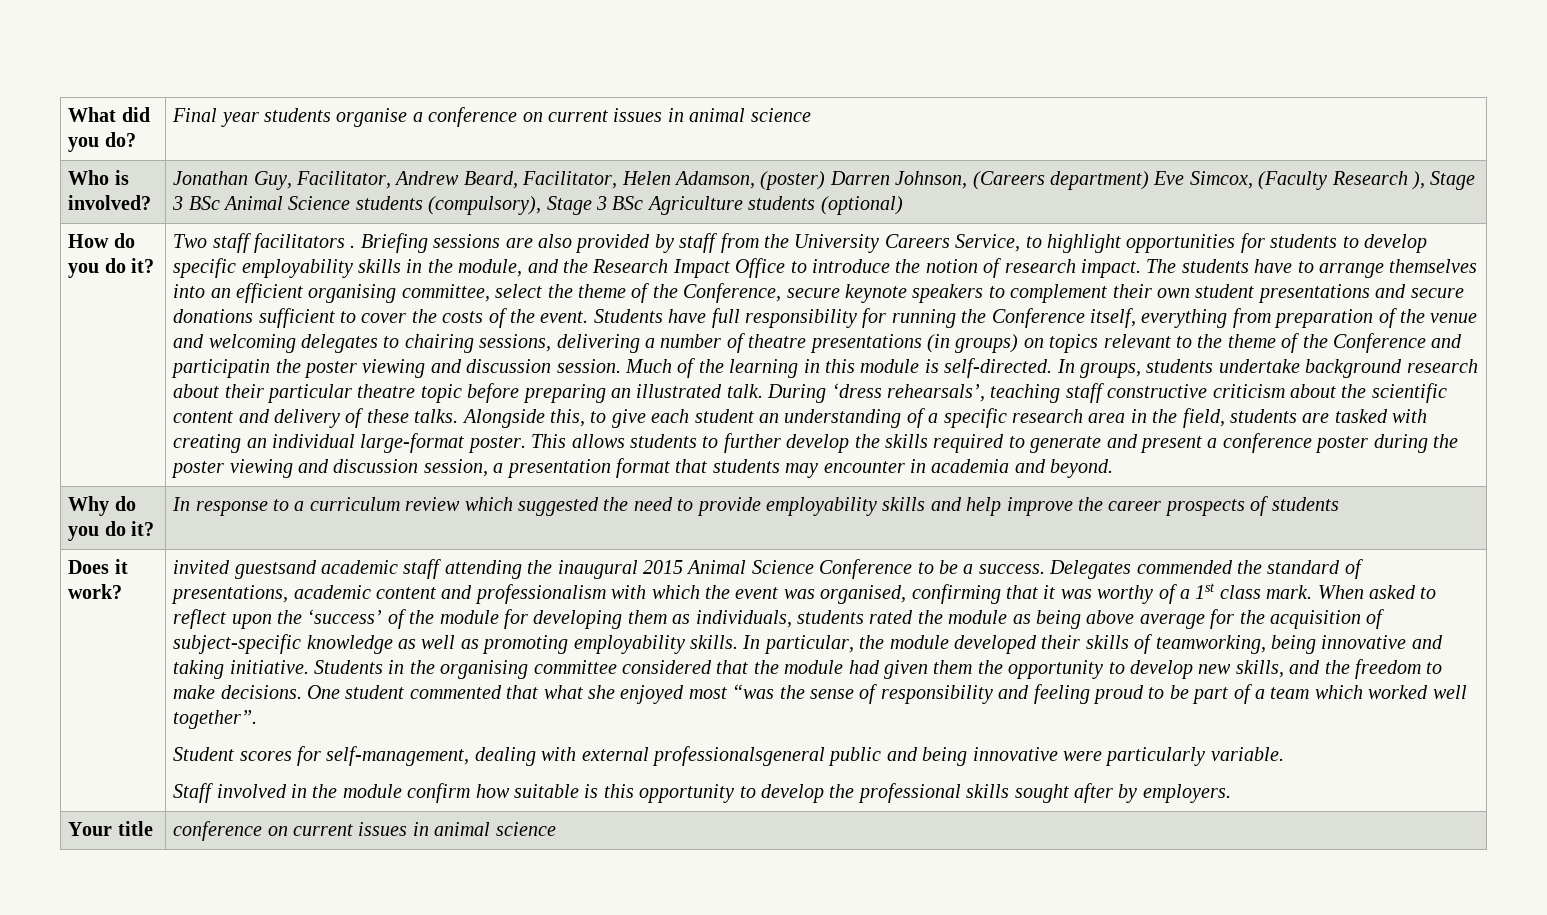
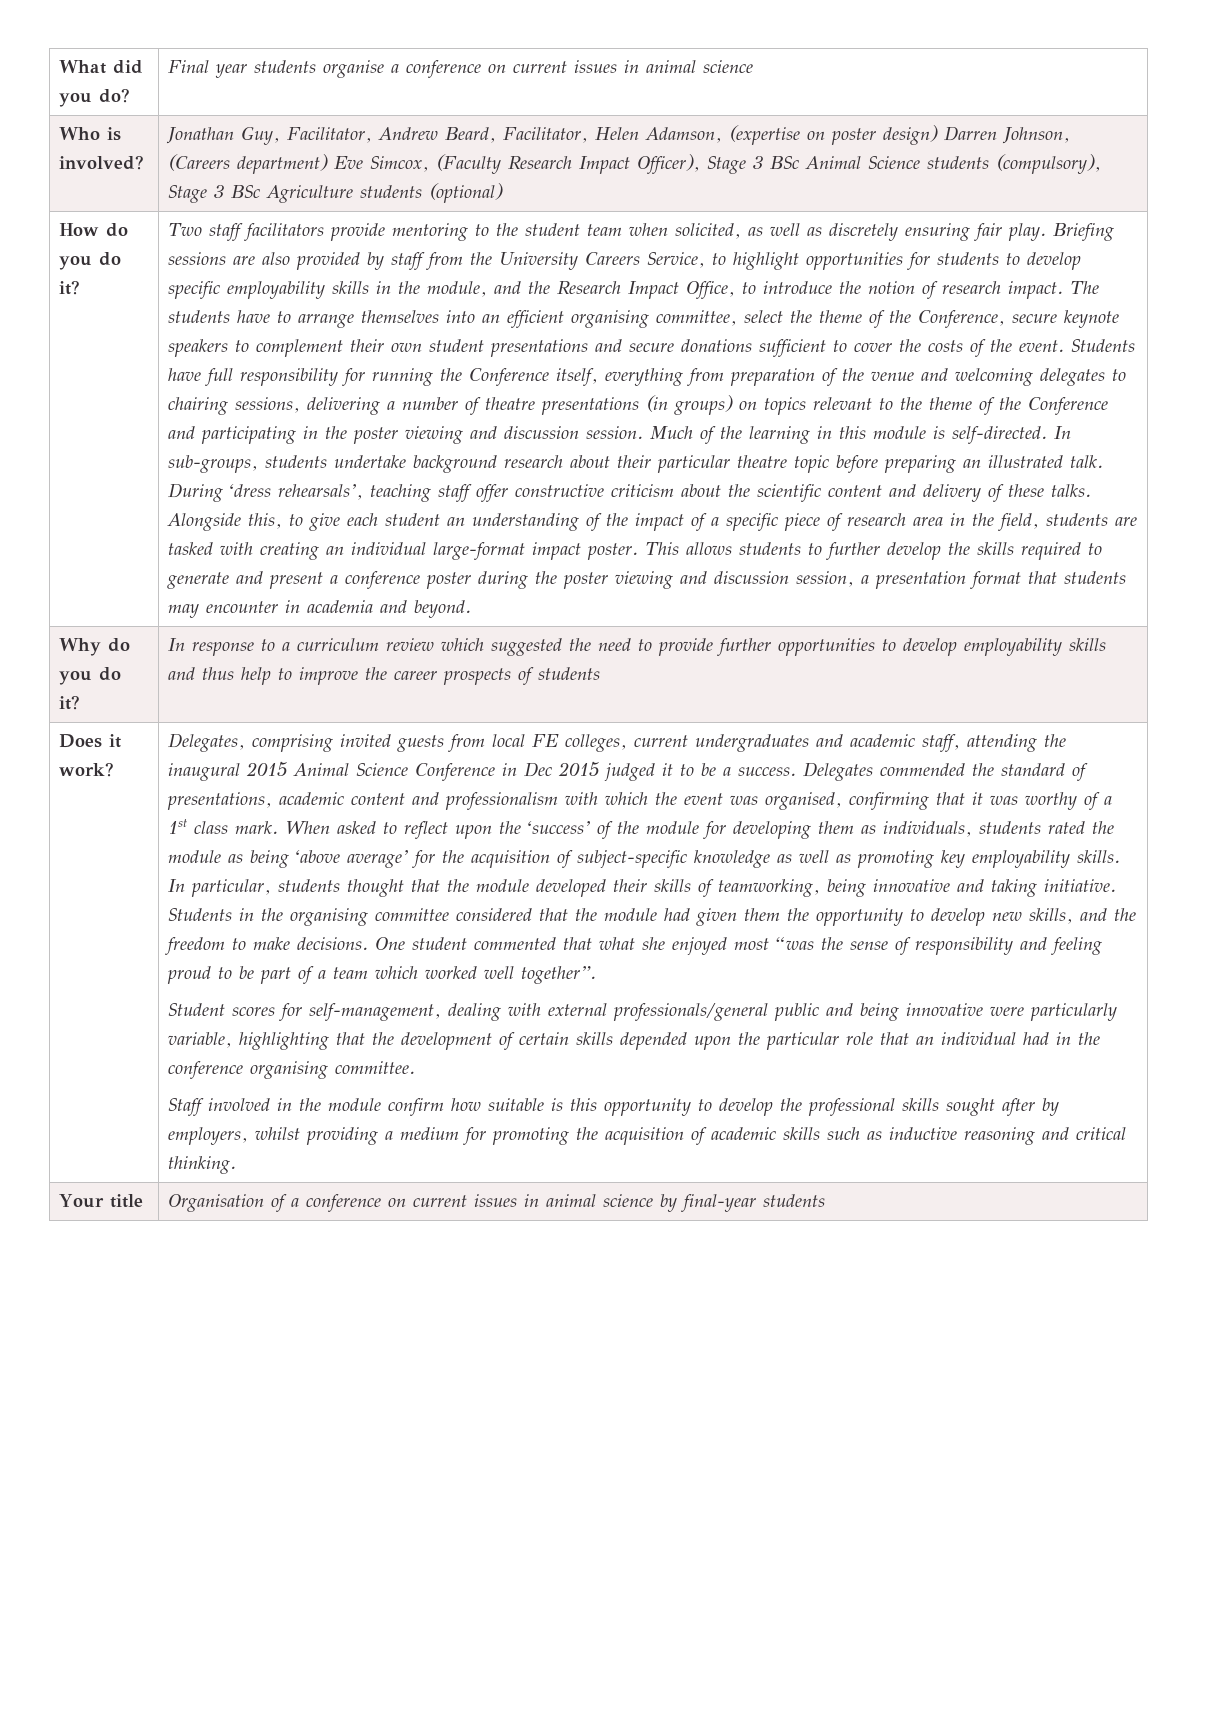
[760,171,826,190] (poster) -> [729,125,939,145] (expertise on poster design)
[1412,171,1426,190] ), -> [579,154,701,174] Impact Officer),
[350,245,356,248] . -> [330,223,1047,241] provide mentoring to the student team when solicited, as well as discretely ensuring fair play.
[735,258,786,278] Office -> [686,281,736,299] Office,
[171,359,271,378] participatin -> [201,426,319,444] participating in
[1080,363,1142,378] groups, -> [168,455,259,473] sub-groups,
(1104, 393) none -> [476,484,509,502] offer
[928,408,1007,428] a specific -> [606,513,844,531] the impact of a specific piece of
(465, 443) none -> [532,542,582,560] impact
[766,497,1002,516] employability skills and help -> [717,638,1107,656] [168,667,293,685] further opportunities to develop employability skills and thus help to
[173,559,442,579] invited guestsand academic staff -> [168,733,961,752] Delegates, comprising invited guests from local FE colleges, current undergraduates and academic staff,
(913, 569) none -> [502,761,674,781] in Dec 2015 judged it
[1086,610,1205,629] above average -> [296,850,409,868] ‘above average’
(569, 644) none -> [941,850,966,868] key
(854, 644) none -> [278,879,441,897] students thought that
[652,746,826,766] professionalsgeneral -> [613,1003,769,1021] professionals/general
[1210,747,1284,761] variable. -> [168,1032,1101,1050] [168,1061,416,1079] variable, highlighting that the development of certain skills depended upon the particular role that an individual had in the conference organising committee.
[1142,784,1231,803] employers. -> [168,1127,1127,1145] [168,1156,237,1174] employers, whilst providing a medium for promoting the acquisition of academic skills such as inductive reasoning and critical thinking.
[173,821,556,841] conference on current issues in animal science -> [168,1194,826,1212] Organisation of a conference on current issues in animal science by final-year students

